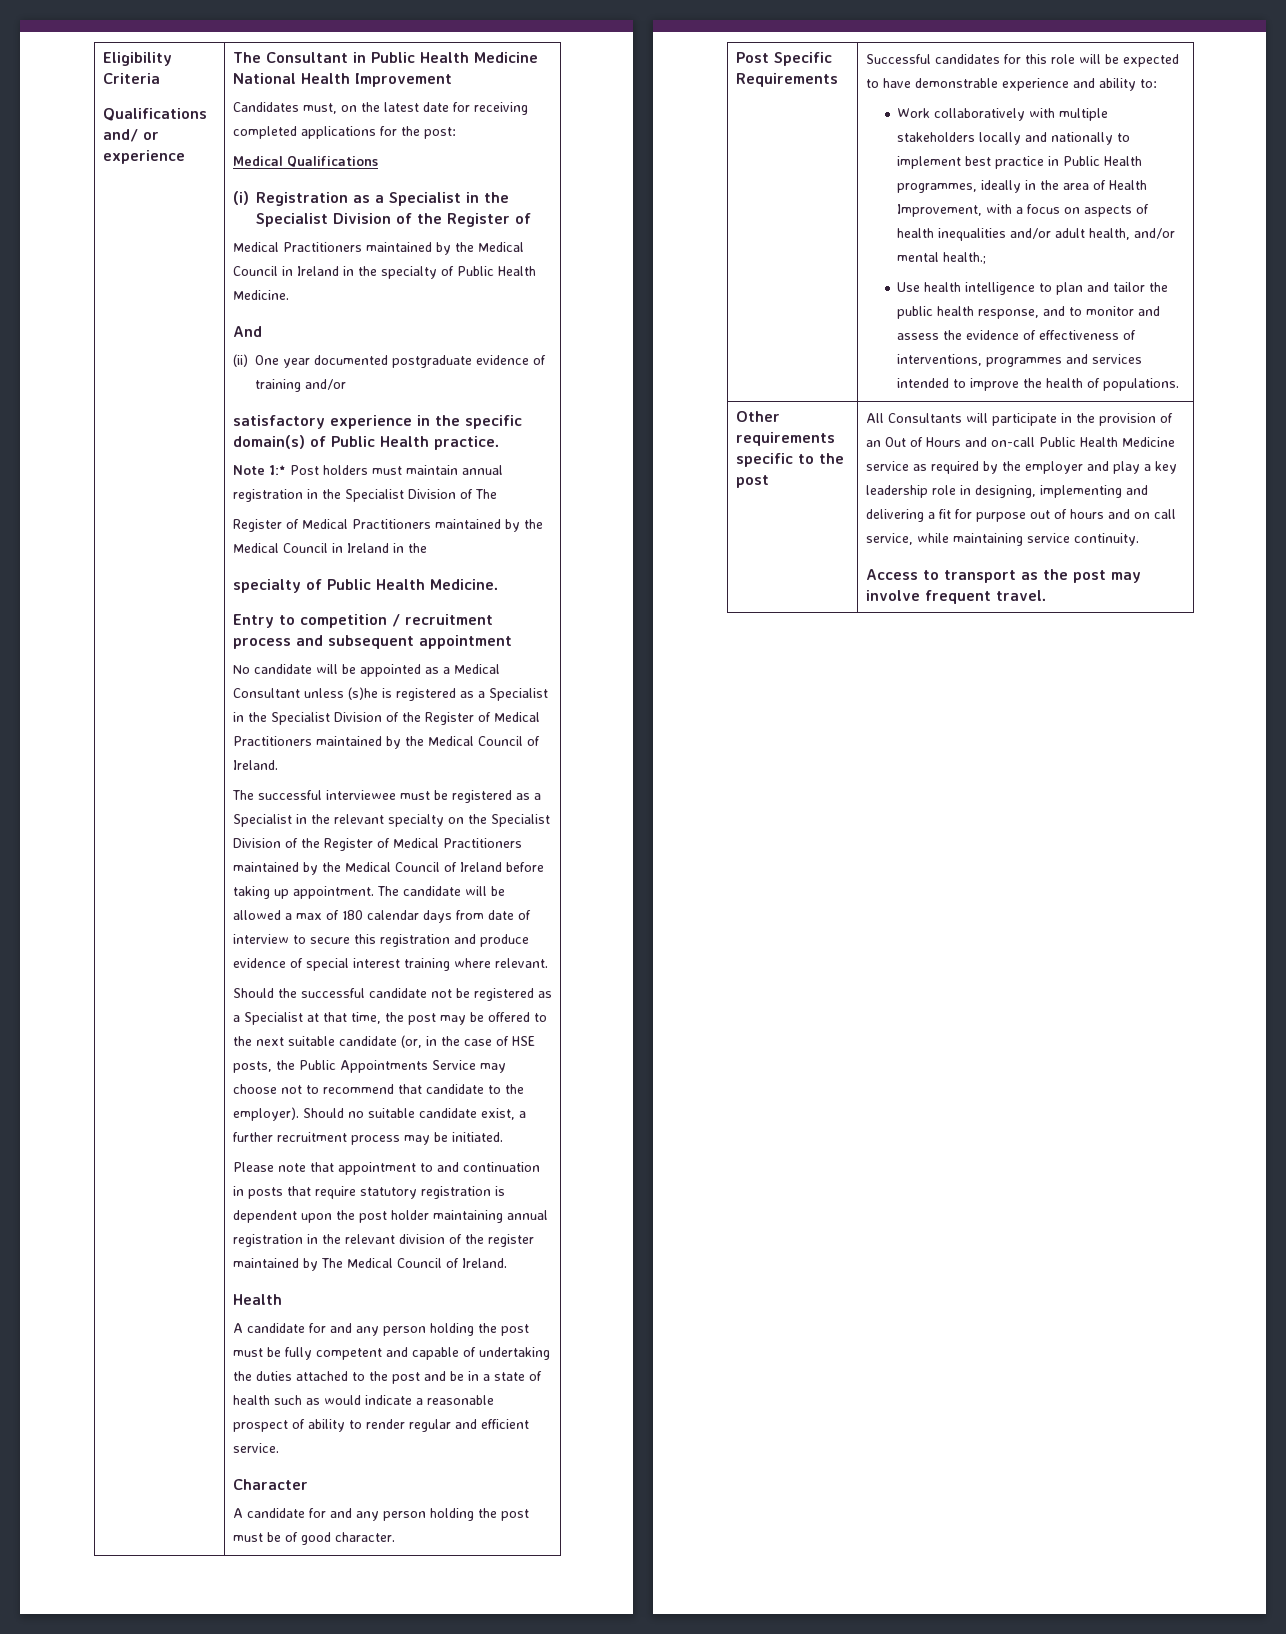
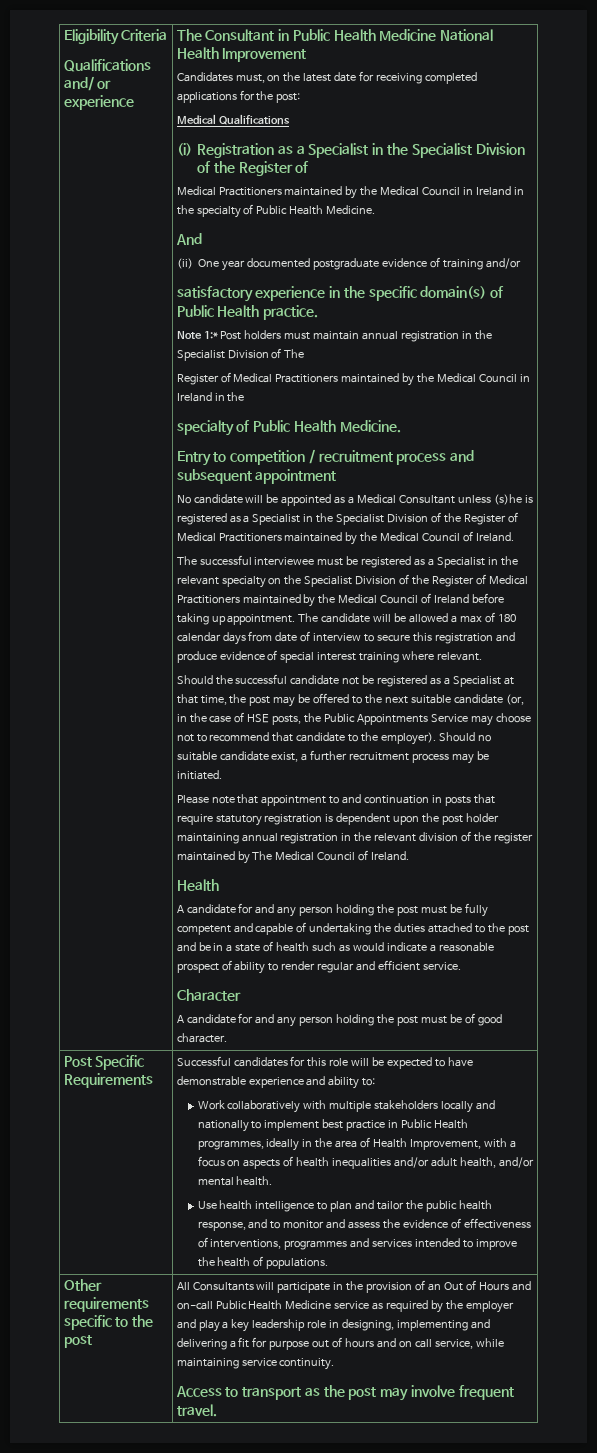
[943,252,987,264] health.; -> [236,1176,273,1186] health.

